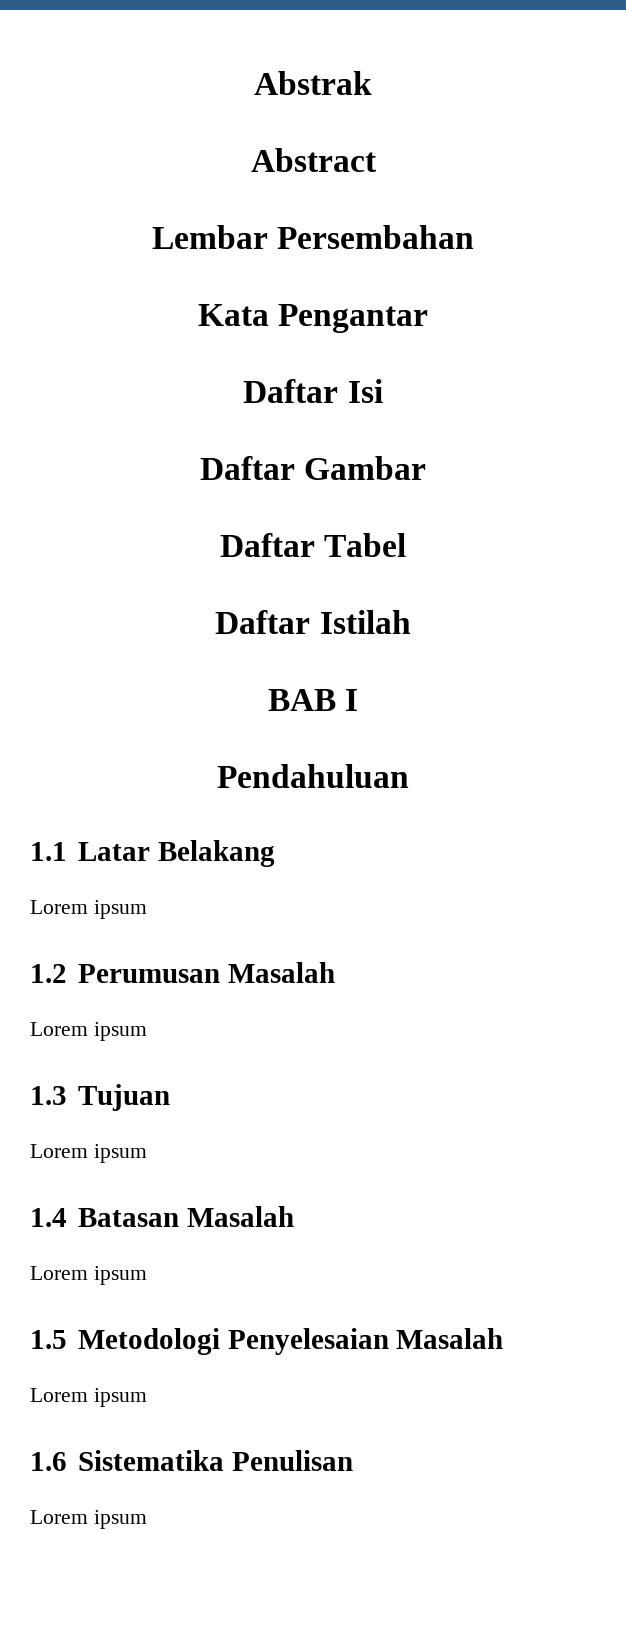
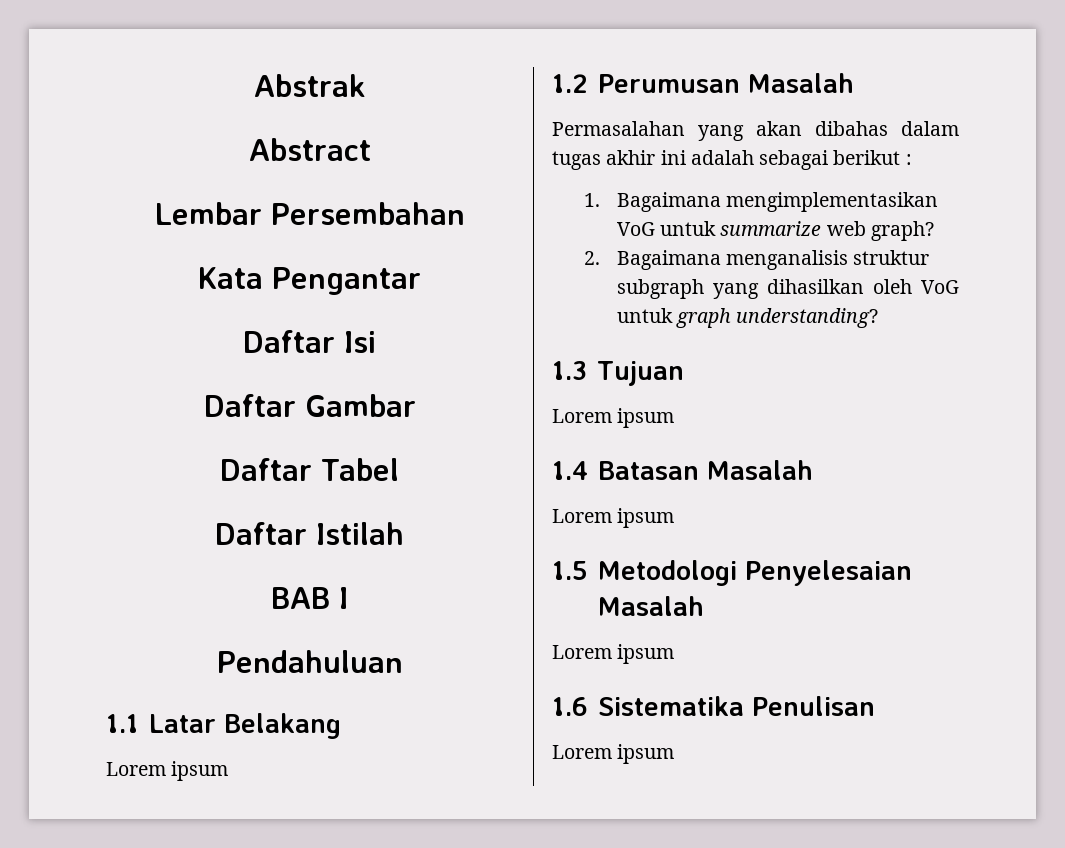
[30,1022,147,1041] Lorem ipsum -> [552,121,959,141] [552,150,912,170] [584,192,939,212] [616,221,934,241] [584,250,930,270] [616,279,959,299] [616,308,879,328] Permasalahan yang akan dibahas dalam tugas akhir ini adalah sebagai berikut : // 1. Bagaimana mengimplementasikan VoG untuk summarize web graph? // 2. Bagaimana menganalisis struktur subgraph yang dihasilkan oleh VoG untuk graph understanding?

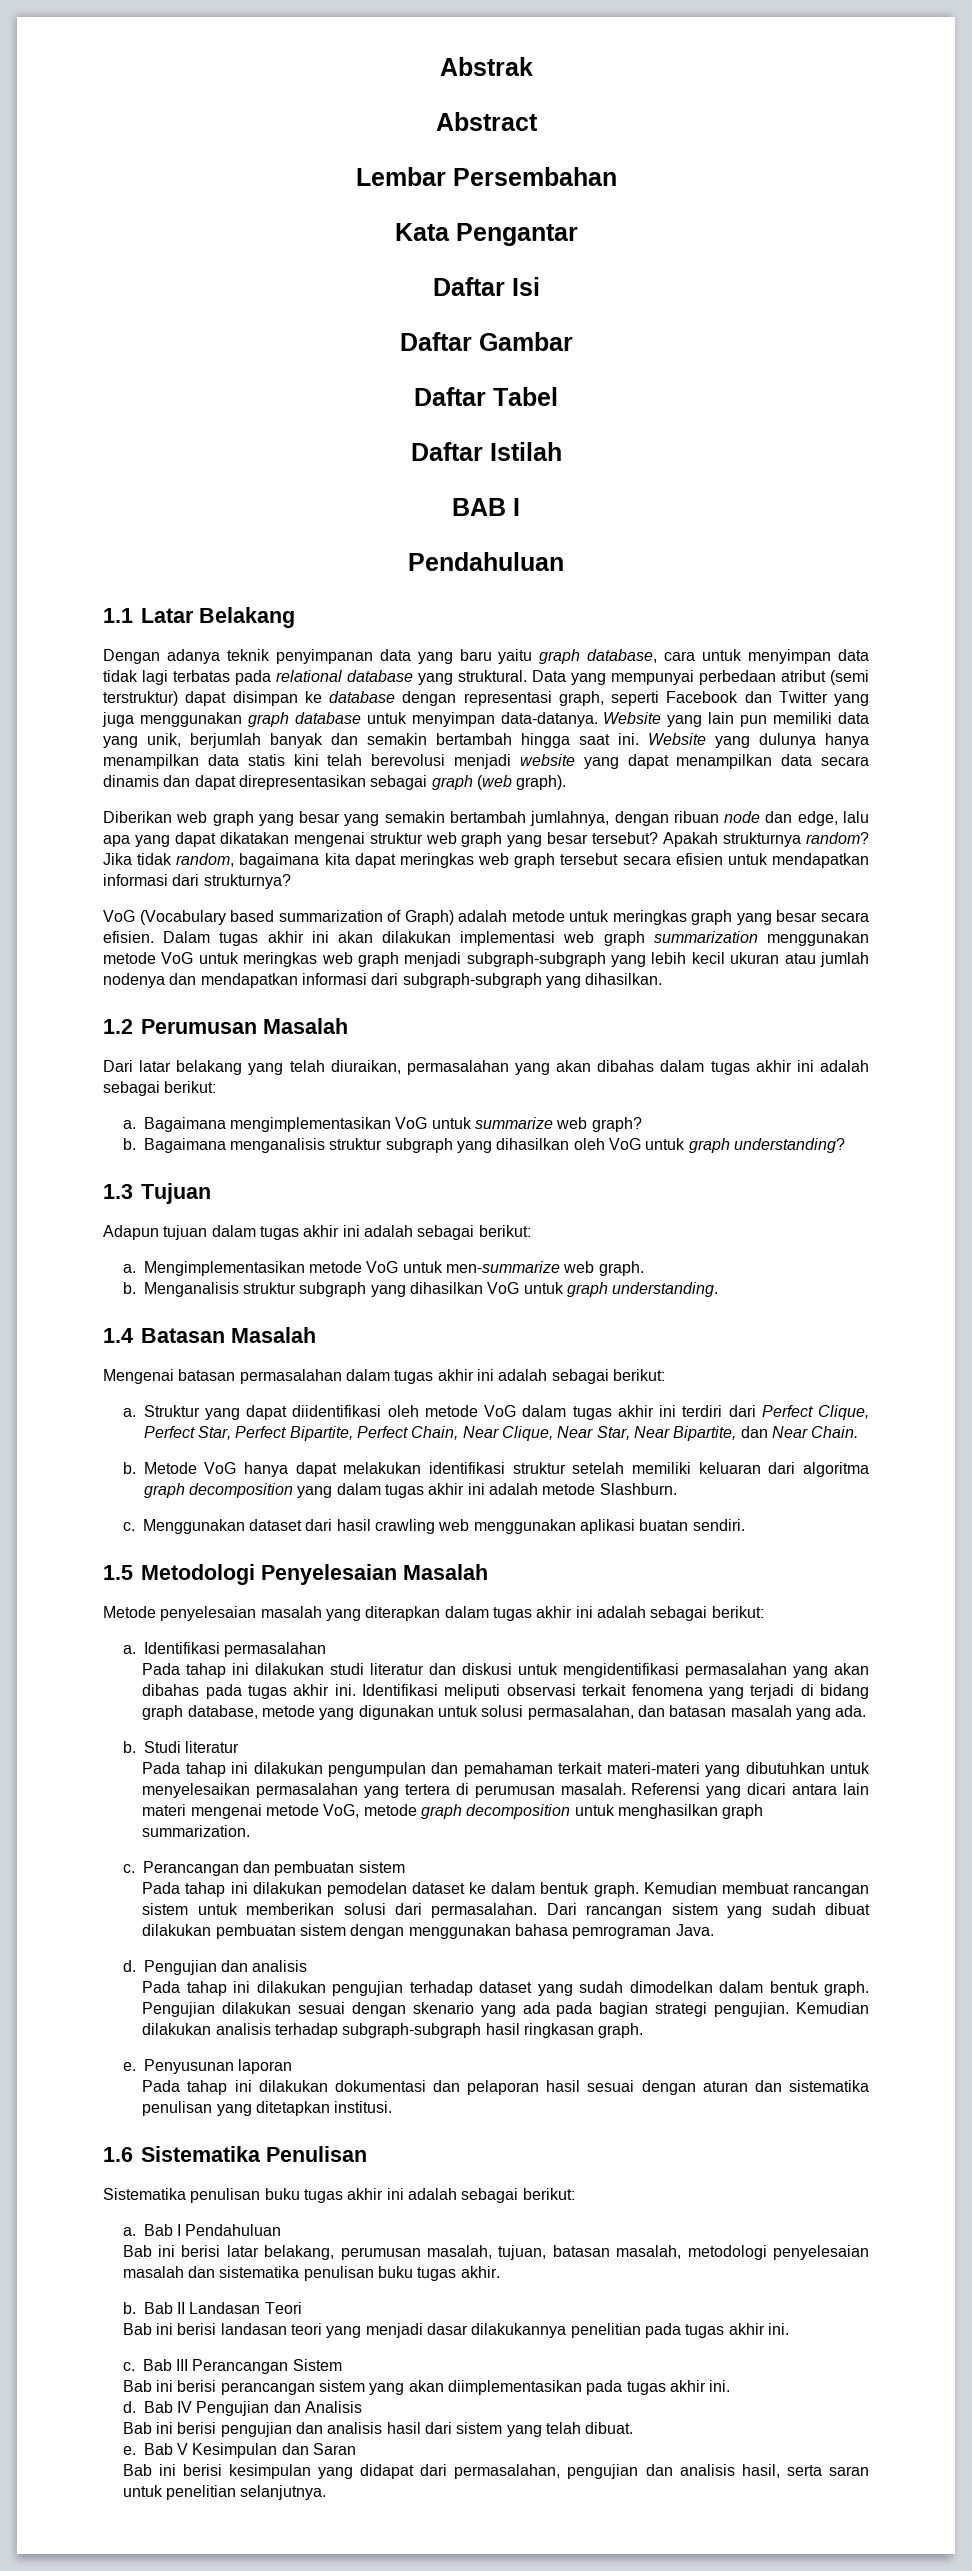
[106,761,229,781] [552,73,854,93] [552,121,685,136] Lorem ipsum // 1.2 Perumusan Masalah // Permasalahan -> [103,649,869,664] [103,670,869,685] [103,691,869,706] [102,712,869,727] [103,733,869,748] [103,754,870,769] [103,775,567,790] [103,811,870,826] [103,832,869,847] [103,853,870,868] [103,874,291,889] [103,910,870,925] [103,931,869,946] [103,952,869,967] [103,973,663,988] [103,1018,348,1034] [103,1060,509,1075] Dengan adanya teknik penyimpanan data yang baru yaitu graph database, cara untuk menyimpan data tidak lagi terbatas pada relational database yang struktural. Data yang mempunyai perbedaan atribut (semi terstruktur) dapat disimpan ke database dengan representasi graph, seperti Facebook dan Twitter yang juga menggunakan graph database untuk menyimpan data-datanya. Website yang lain pun memiliki data yang unik, berjumlah banyak dan semakin bertambah hingga saat ini. Website yang dulunya hanya menampilkan data statis kini telah berevolusi menjadi website yang dapat menampilkan data secara dinamis dan dapat direpresentasikan sebagai graph (web graph). // Diberikan web graph yang besar yang semakin bertambah jumlahnya, dengan ribuan node dan edge, lalu apa yang dapat dikatakan mengenai struktur web graph yang besar tersebut? Apakah strukturnya random? Jika tidak random, bagaimana kita dapat meringkas web graph tersebut secara efisien untuk mendapatkan informasi dari strukturnya? // VoG (Vocabulary based summarization of Graph) adalah metode untuk meringkas graph yang besar secara efisien. Dalam tugas akhir ini akan dilakukan implementasi web graph summarization menggunakan metode VoG untuk meringkas web graph menjadi subgraph-subgraph yang lebih kecil ukuran atau jumlah nodenya dan mendapatkan informasi dari subgraph-subgraph yang dihasilkan. // 1.2 Perumusan Masalah // Dari latar belakang yang telah diuraikan, permasalahan
[833,150,912,165] [584,193,601,207] berikut : // 1. -> [164,1081,217,1093] [122,1120,136,1129] berikut: // a.
[584,251,601,265] 2. -> [122,1138,136,1150] b.
[552,408,675,428] [552,460,813,480] [552,508,675,528] [552,560,912,586] [597,596,704,616] [552,644,675,664] [552,696,875,716] [552,744,675,764] Lorem ipsum // 1.4 Batasan Masalah // Lorem ipsum // 1.5 Metodologi Penyelesaian Masalah // Lorem ipsum // 1.6 Sistematika Penulisan // Lorem ipsum -> [103,1225,531,1240] [122,1261,644,1276] [122,1282,719,1297] [103,1327,316,1343] [103,1369,665,1384] [122,1405,869,1420] [143,1426,859,1441] [122,1462,869,1477] [143,1483,677,1498] [122,1519,745,1534] [103,1564,488,1585] [103,1606,764,1621] [122,1642,326,1657] [142,1663,869,1678] [142,1684,869,1699] [142,1705,867,1720] [122,1741,239,1753] [142,1762,870,1777] [142,1783,869,1798] [142,1804,764,1819] [142,1825,251,1837] [122,1861,405,1876] [142,1882,870,1897] [142,1903,870,1918] [142,1924,714,1939] [122,1960,308,1975] [142,1981,869,1996] [142,2002,869,2017] [142,2023,644,2038] [122,2059,292,2074] [142,2080,870,2095] [142,2101,393,2116] [103,2146,367,2162] [103,2188,575,2203] [122,2224,282,2236] [122,2245,869,2260] [122,2266,500,2281] [122,2302,302,2314] [122,2323,789,2338] [122,2359,342,2374] [122,2380,731,2395] [122,2401,362,2416] [122,2422,634,2437] [122,2443,356,2458] [122,2464,869,2479] [122,2485,327,2500] Adapun tujuan dalam tugas akhir ini adalah sebagai berikut: // a. Mengimplementasikan metode VoG untuk men-summarize web graph. // b. Menganalisis struktur subgraph yang dihasilkan VoG untuk graph understanding. // 1.4 Batasan Masalah // Mengenai batasan permasalahan dalam tugas akhir ini adalah sebagai berikut: // a. Struktur yang dapat diidentifikasi oleh metode VoG dalam tugas akhir ini terdiri dari Perfect Clique, Perfect Star, Perfect Bipartite, Perfect Chain, Near Clique, Near Star, Near Bipartite, dan Near Chain. // b. Metode VoG hanya dapat melakukan identifikasi struktur setelah memiliki keluaran dari algoritma graph decomposition yang dalam tugas akhir ini adalah metode Slashburn. // c. Menggunakan dataset dari hasil crawling web menggunakan aplikasi buatan sendiri. // 1.5 Metodologi Penyelesaian Masalah // Metode penyelesaian masalah yang diterapkan dalam tugas akhir ini adalah sebagai berikut: // a. Identifikasi permasalahan // Pada tahap ini dilakukan studi literatur dan diskusi untuk mengidentifikasi permasalahan yang akan dibahas pada tugas akhir ini. Identifikasi meliputi observasi terkait fenomena yang terjadi di bidang graph database, metode yang digunakan untuk solusi permasalahan, dan batasan masalah yang ada. // b. Studi literatur // Pada tahap ini dilakukan pengumpulan dan pemahaman terkait materi-materi yang dibutuhkan untuk menyelesaikan permasalahan yang tertera di perumusan masalah. Referensi yang dicari antara lain materi mengenai metode VoG, metode graph decomposition untuk menghasilkan graph summarization. // c. Perancangan dan pembuatan sistem // Pada tahap ini dilakukan pemodelan dataset ke dalam bentuk graph. Kemudian membuat rancangan sistem untuk memberikan solusi dari permasalahan. Dari rancangan sistem yang sudah dibuat dilakukan pembuatan sistem dengan menggunakan bahasa pemrograman Java. // d. Pengujian dan analisis // Pada tahap ini dilakukan pengujian terhadap dataset yang sudah dimodelkan dalam bentuk graph. Pengujian dilakukan sesuai dengan skenario yang ada pada bagian strategi pengujian. Kemudian dilakukan analisis terhadap subgraph-subgraph hasil ringkasan graph. // e. Penyusunan laporan // Pada tahap ini dilakukan dokumentasi dan pelaporan hasil sesuai dengan aturan dan sistematika penulisan yang ditetapkan institusi. // 1.6 Sistematika Penulisan // Sistematika penulisan buku tugas akhir ini adalah sebagai berikut: // a. Bab I Pendahuluan // Bab ini berisi latar belakang, perumusan masalah, tujuan, batasan masalah, metodologi penyelesaian masalah dan sistematika penulisan buku tugas akhir. // b. Bab II Landasan Teori // Bab ini berisi landasan teori yang menjadi dasar dilakukannya penelitian pada tugas akhir ini. // c. Bab III Perancangan Sistem // Bab ini berisi perancangan sistem yang akan diimplementasikan pada tugas akhir ini. // d. Bab IV Pengujian dan Analisis // Bab ini berisi pengujian dan analisis hasil dari sistem yang telah dibuat. // e. Bab V Kesimpulan dan Saran // Bab ini berisi kesimpulan yang didapat dari permasalahan, pengujian dan analisis hasil, serta saran untuk penelitian selanjutnya.

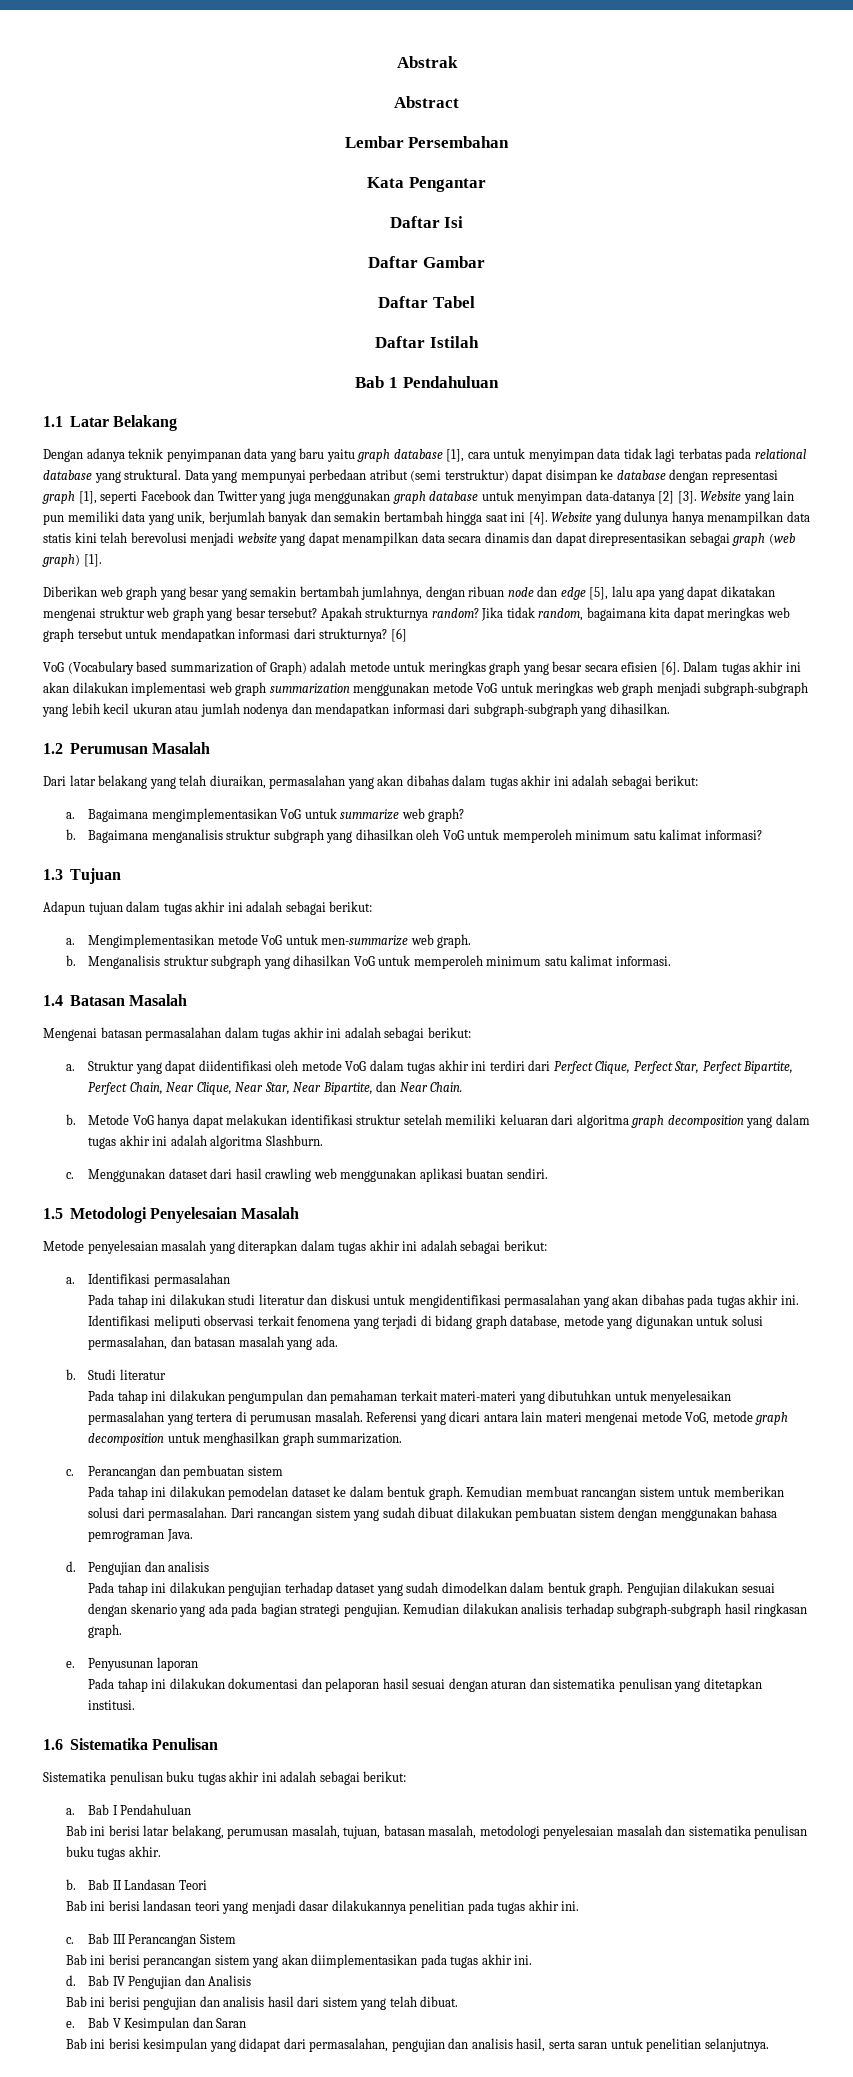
[452,498,520,516] BAB I // -> [355,376,398,388] Bab 1
[587,649,658,663] database, -> [393,449,465,462] database [1],
[558,691,604,706] graph, -> [42,491,97,504] graph [1],
[500,712,598,727] data-datanya. -> [585,490,697,504] data-datanya [2] [3].
[618,733,639,745] ini. -> [510,512,548,525] ini [4].
[516,775,567,790] graph). -> [42,554,102,567] graph) [1].
[797,811,838,826] edge, -> [560,587,609,600] edge [5],
[622,853,723,865] secara efisien -> (123, 633) none
(291, 881) none -> [390,628,407,642] [6]
[103,931,154,943] efisien. -> [621,661,680,675] efisien [6].
[688,1138,845,1153] graph understanding? -> [502,829,762,843] memperoleh minimum satu kalimat informasi?
[566,1282,719,1297] graph understanding. -> [413,955,671,969] memperoleh minimum satu kalimat informasi.
[542,1483,596,1495] metode -> [210,1135,263,1149] algoritma

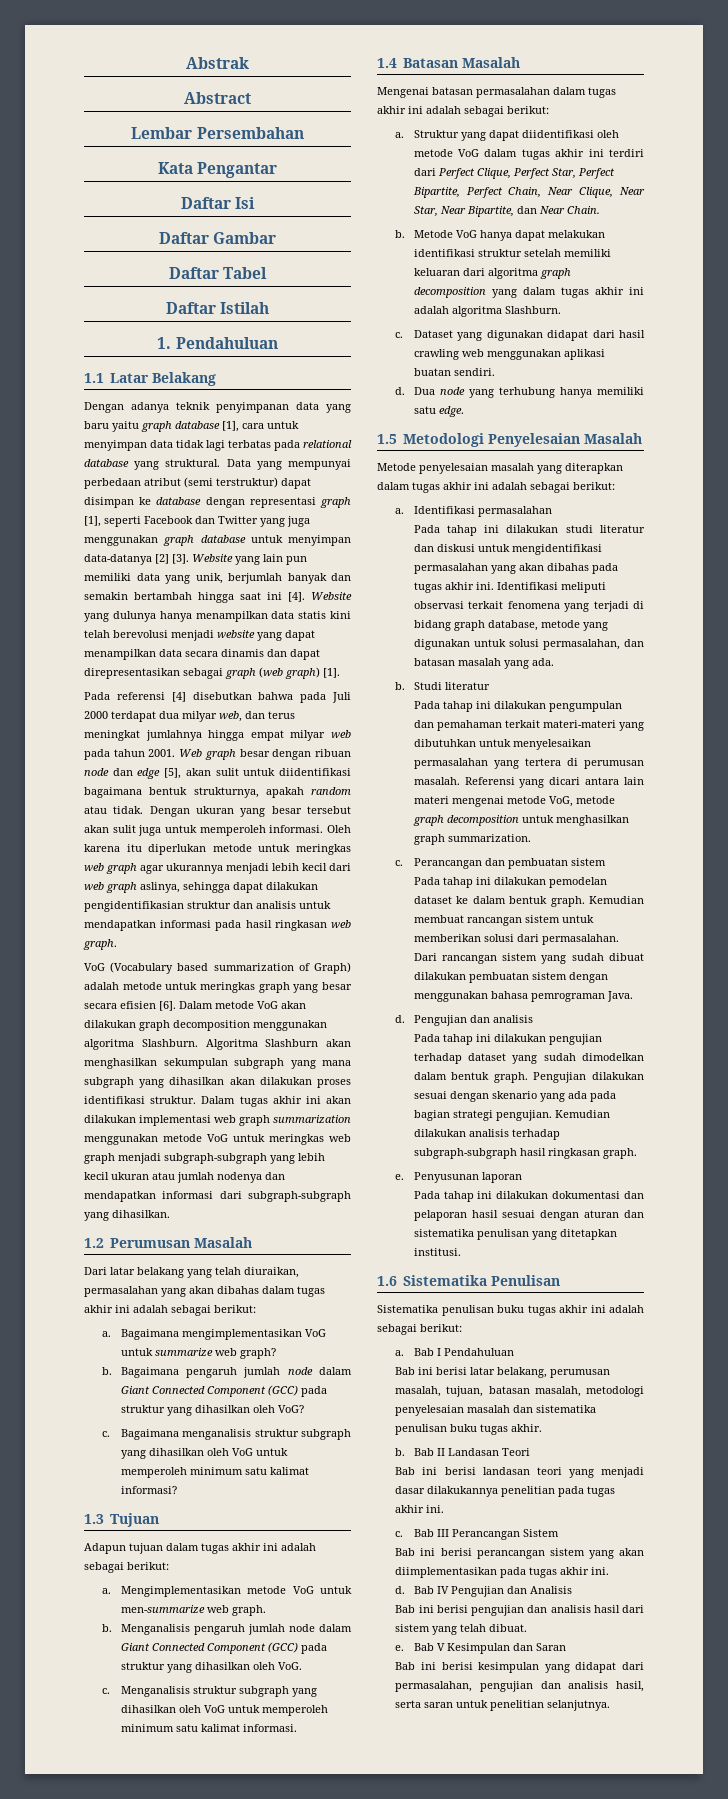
[355,376,398,388] Bab 1 -> [157,337,172,349] 1.
[43,586,423,600] Diberikan web graph yang besar yang semakin bertambah jumlahnya, -> [84,692,351,703] [84,711,295,722] [84,730,351,741] [84,749,270,760] Pada referensi [4] disebutkan bahwa pada Juli 2000 terdapat dua milyar web, dan terus meningkat jumlahnya hingga empat milyar web pada tahun 2001. Web graph besar
[611,586,775,600] [43,607,790,621] [43,628,407,642] lalu apa yang dapat dikatakan mengenai struktur web graph yang besar tersebut? Apakah strukturnya random? Jika tidak random, bagaimana kita dapat meringkas web graph tersebut untuk mendapatkan informasi dari strukturnya? [6] -> [185,768,351,776] [84,787,351,798] [84,806,351,817] [84,825,351,836] [84,844,351,855] [84,863,351,874] [84,882,318,893] [84,901,331,912] [84,920,351,931] [83,939,117,950] akan sulit untuk diidentifikasi bagaimana bentuk strukturnya, apakah random atau tidak. Dengan ukuran yang besar tersebut akan sulit juga untuk memperoleh informasi. Oleh karena itu diperlukan metode untuk meringkas web graph agar ukurannya menjadi lebih kecil dari web graph aslinya, sehingga dapat dilakukan pengidentifikasian struktur dan analisis untuk mendapatkan informasi pada hasil ringkasan web graph.
(719, 666) none -> [215,1001,306,1009] [84,1020,327,1031] [84,1039,351,1050] [84,1058,351,1069] [84,1077,351,1088] [84,1096,236,1104] metode VoG akan dilakukan graph decomposition menggunakan algoritma Slashburn. Algoritma Slashburn akan menghasilkan sekumpulan subgraph yang mana subgraph yang dihasilkan akan dilakukan proses identifikasi struktur. Dalam
(149, 836) none -> [185,1367,352,1378] [120,1385,327,1397] [120,1405,304,1416] [102,1429,179,1440] pengaruh jumlah node dalam Giant Connected Component (GCC) pada struktur yang dihasilkan oleh VoG? // c. Bagaimana
[163,955,351,969] struktur subgraph yang dihasilkan -> [193,1624,352,1635] [120,1642,327,1654] [120,1662,302,1673] [102,1686,317,1697] [120,1705,201,1713] pengaruh jumlah node dalam Giant Connected Component (GCC) pada struktur yang dihasilkan oleh VoG. // c. Menganalisis struktur subgraph yang dihasilkan oleh
[88,1168,208,1182] Menggunakan dataset -> [413,330,589,341] Dataset yang digunakan didapat
(548, 1173) none -> [395,387,644,398] [413,406,464,417] // d. Dua node yang terhubung hanya memiliki satu edge.

